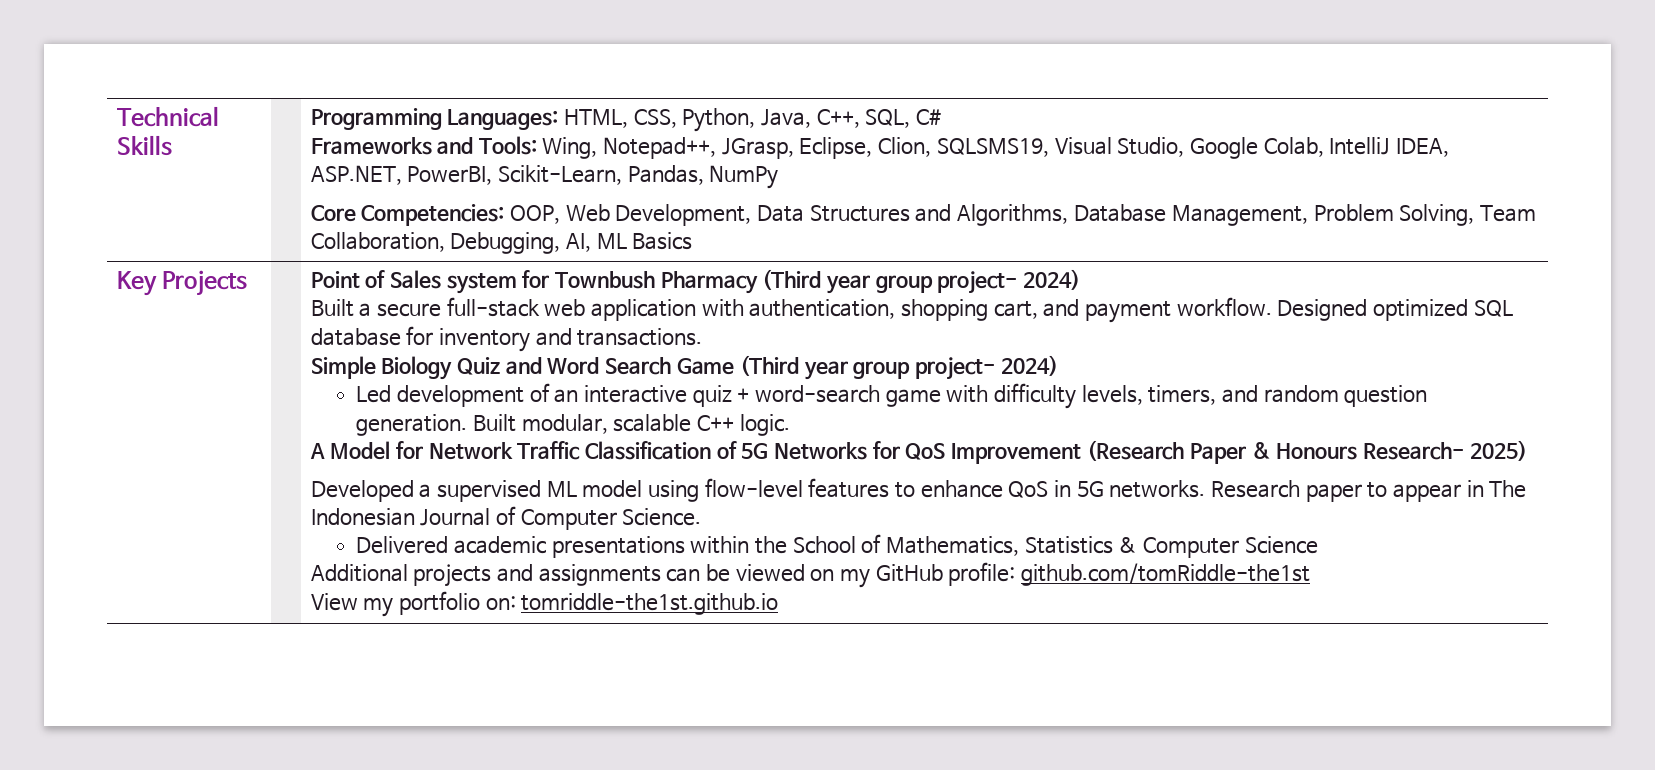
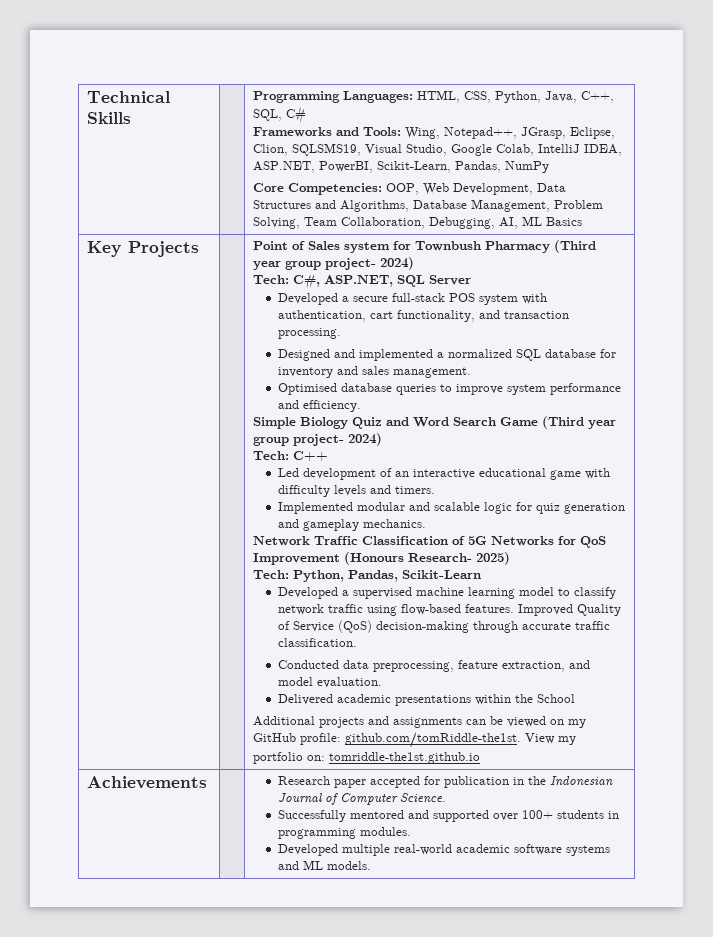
[310,297,1468,323] Built a secure full-stack web application with authentication, shopping cart, and payment workflow. Designed optimized -> [253,275,472,289] [277,293,547,305] [277,310,569,322] [277,328,341,339] [277,349,512,361] Tech: C#, ASP.NET, SQL Server // Developed a secure full-stack POS system with authentication, cart functionality, and transaction processing. // Designed and implemented a normalized
[577,328,703,346] transactions. -> [361,366,471,378] [277,383,621,395] [277,400,361,412] sales management. // Optimised database queries to improve system performance and efficiency.
(1058, 365) none -> [253,451,329,461] // Tech: C++
[692,383,1428,409] [356,414,790,436] [309,441,423,460] quiz + word-search game with difficulty levels, timers, and random question generation. Built modular, scalable C++ logic. // A Model for -> [478,468,610,480] [277,485,435,497] [277,502,625,514] [277,519,426,531] educational game with difficulty levels and timers. // Implemented modular and scalable logic for quiz generation and gameplay mechanics. //
[1086,440,1527,464] [310,478,1527,502] [310,506,702,530] (Research Paper & Honours Research- 2025) // Developed a supervised ML model using flow-level features to enhance QoS in 5G networks. Research paper to appear in The Indonesian Journal of Computer Science. -> [344,552,511,565] [253,570,482,582] [277,587,616,599] [277,604,621,616] [277,620,610,633] [277,638,357,647] [277,660,590,672] [277,677,382,688] (Honours Research- 2025) // Tech: Python, Pandas, Scikit-Learn // Developed a supervised machine learning model to classify network traffic using flow-based features. Improved Quality of Service (QoS) decision-making through accurate traffic classification. // Conducted data preprocessing, feature extraction, and model evaluation.
[861,534,1318,558] of Mathematics, Statistics & Computer Science -> (575, 698) none
[1020,563,1310,586] github.com/tomRiddle-the1st // -> [345,732,522,748] github.com/tomRiddle-the1st.
(779, 604) none -> [87,776,208,789] [277,776,613,788] [277,793,446,805] [277,810,619,822] [277,827,411,839] [277,844,610,856] [277,860,371,870] // Achievements | | Research paper accepted for publication in the Indonesian Journal of Computer Science. // Successfully mentored and supported over 100+ students in programming modules. // Developed multiple real-world academic software systems and ML models.

